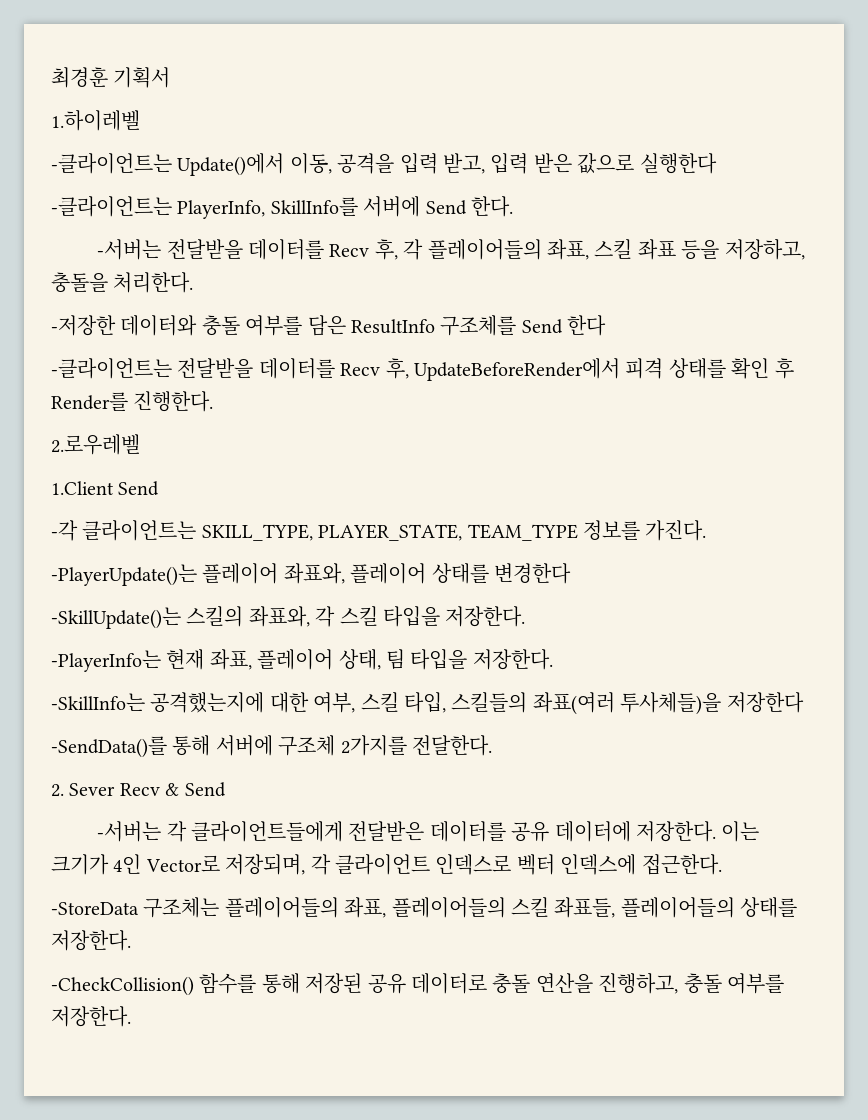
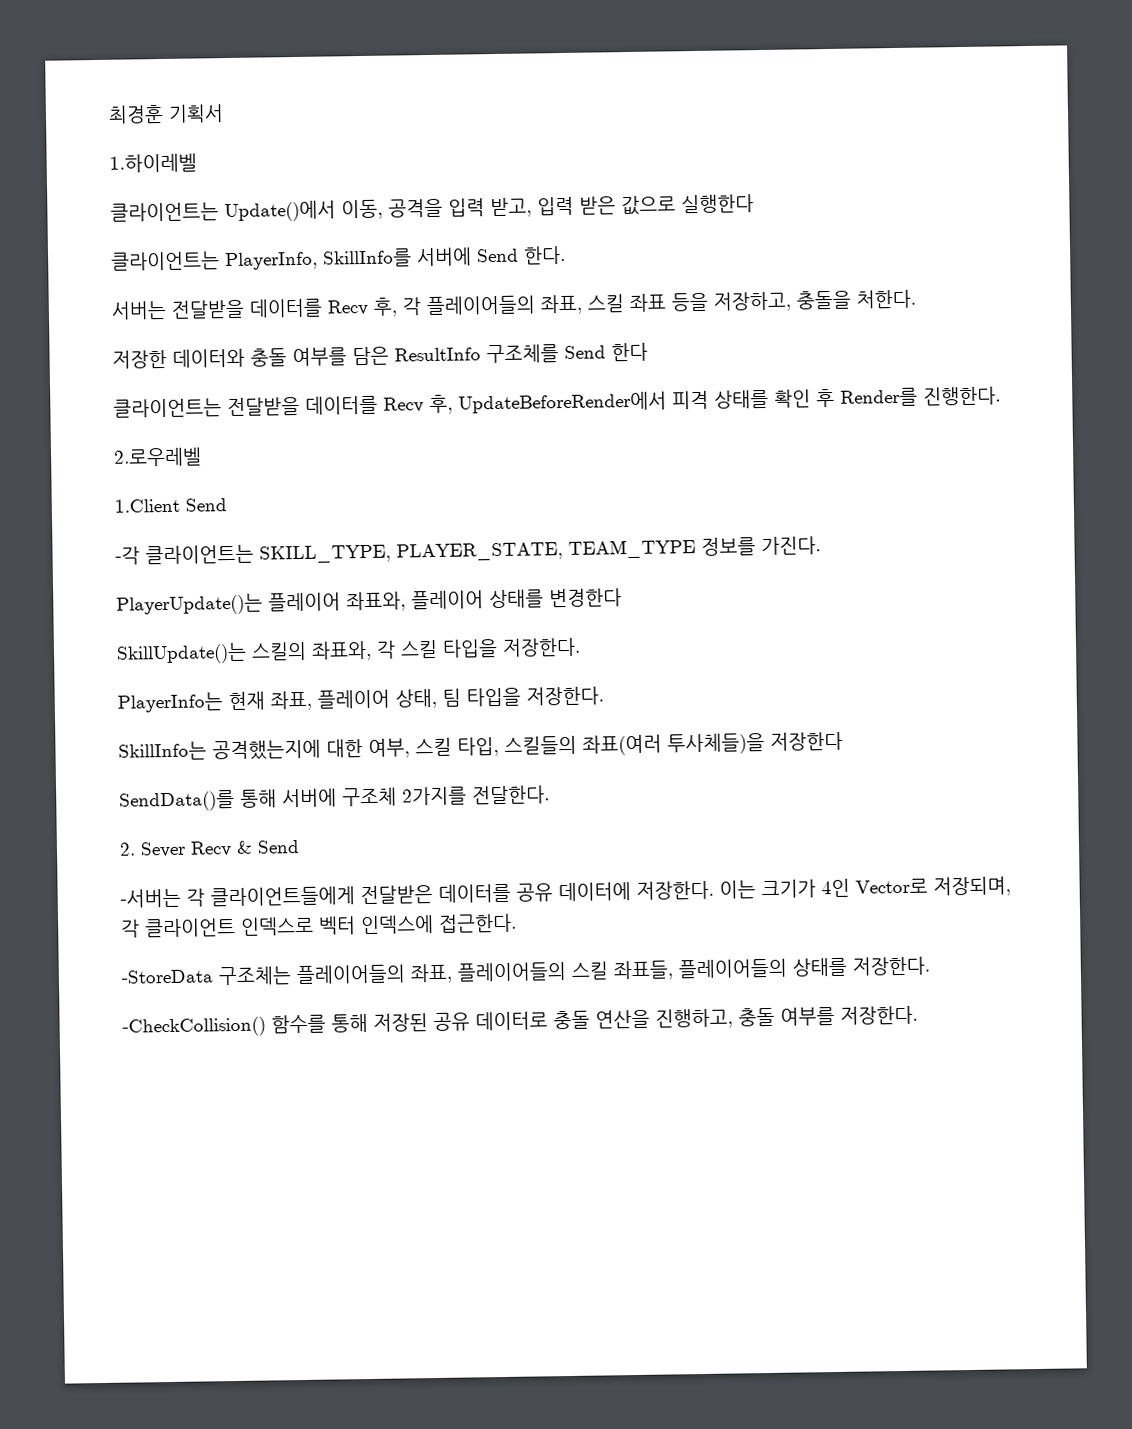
[51,153,172,174] -클라이언트는 -> [110,202,219,222] 클라이언트는
[51,196,172,217] -클라이언트는 -> [111,251,220,271] 클라이언트는
[97,239,162,260] -서버는 -> [111,300,167,320] 서버는
[113,272,194,293] [51,315,116,336] 처리한다. // -저장한 -> [856,289,916,309] [112,349,167,369] 처한다. // 저장한
[51,358,172,379] -클라이언트는 -> [113,398,222,418] 클라이언트는
[51,564,197,586] -PlayerUpdate()는 -> [116,593,263,616] PlayerUpdate()는
[51,607,181,629] -SkillUpdate()는 -> [116,642,247,665] SkillUpdate()는
[51,650,161,672] -PlayerInfo는 -> [117,692,223,713] PlayerInfo는
[51,693,145,711] -SkillInfo는 -> [118,741,207,761] SkillInfo는
[51,736,167,758] -SendData()를 -> [119,789,235,812] SendData()를

